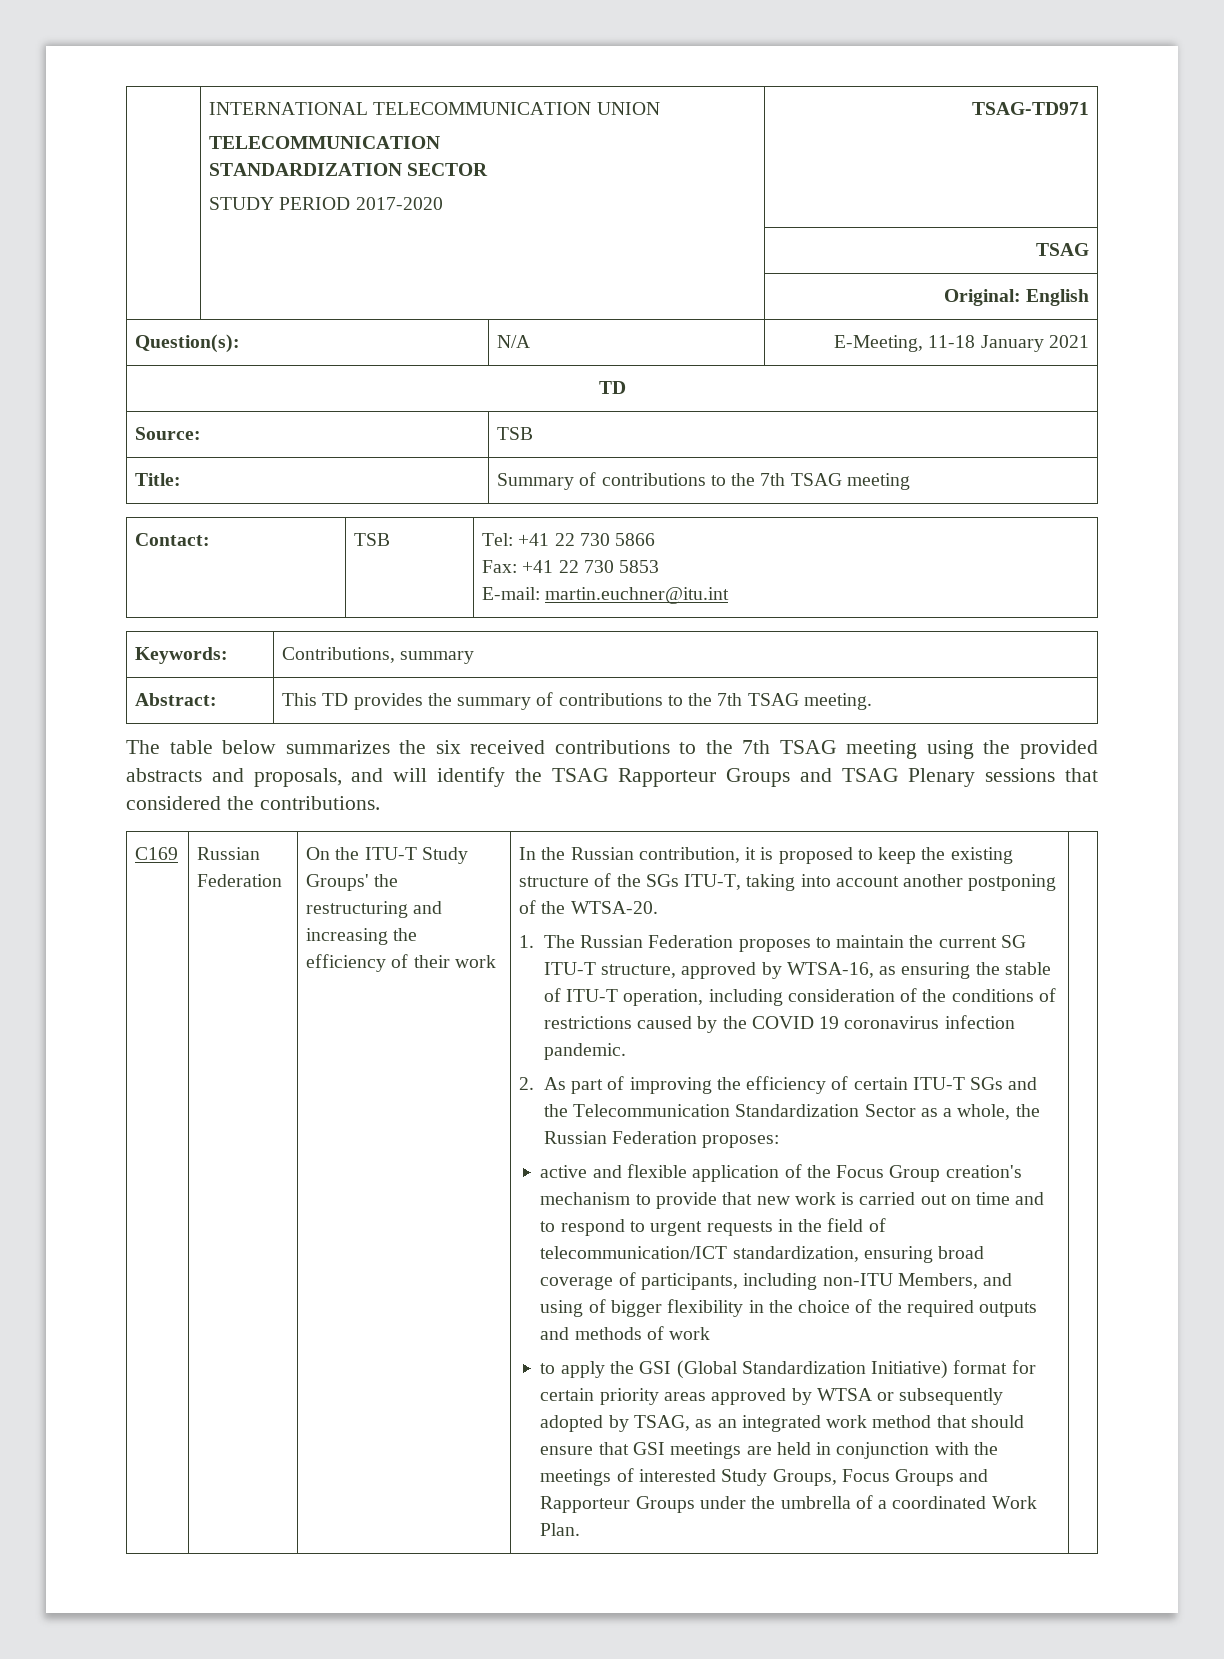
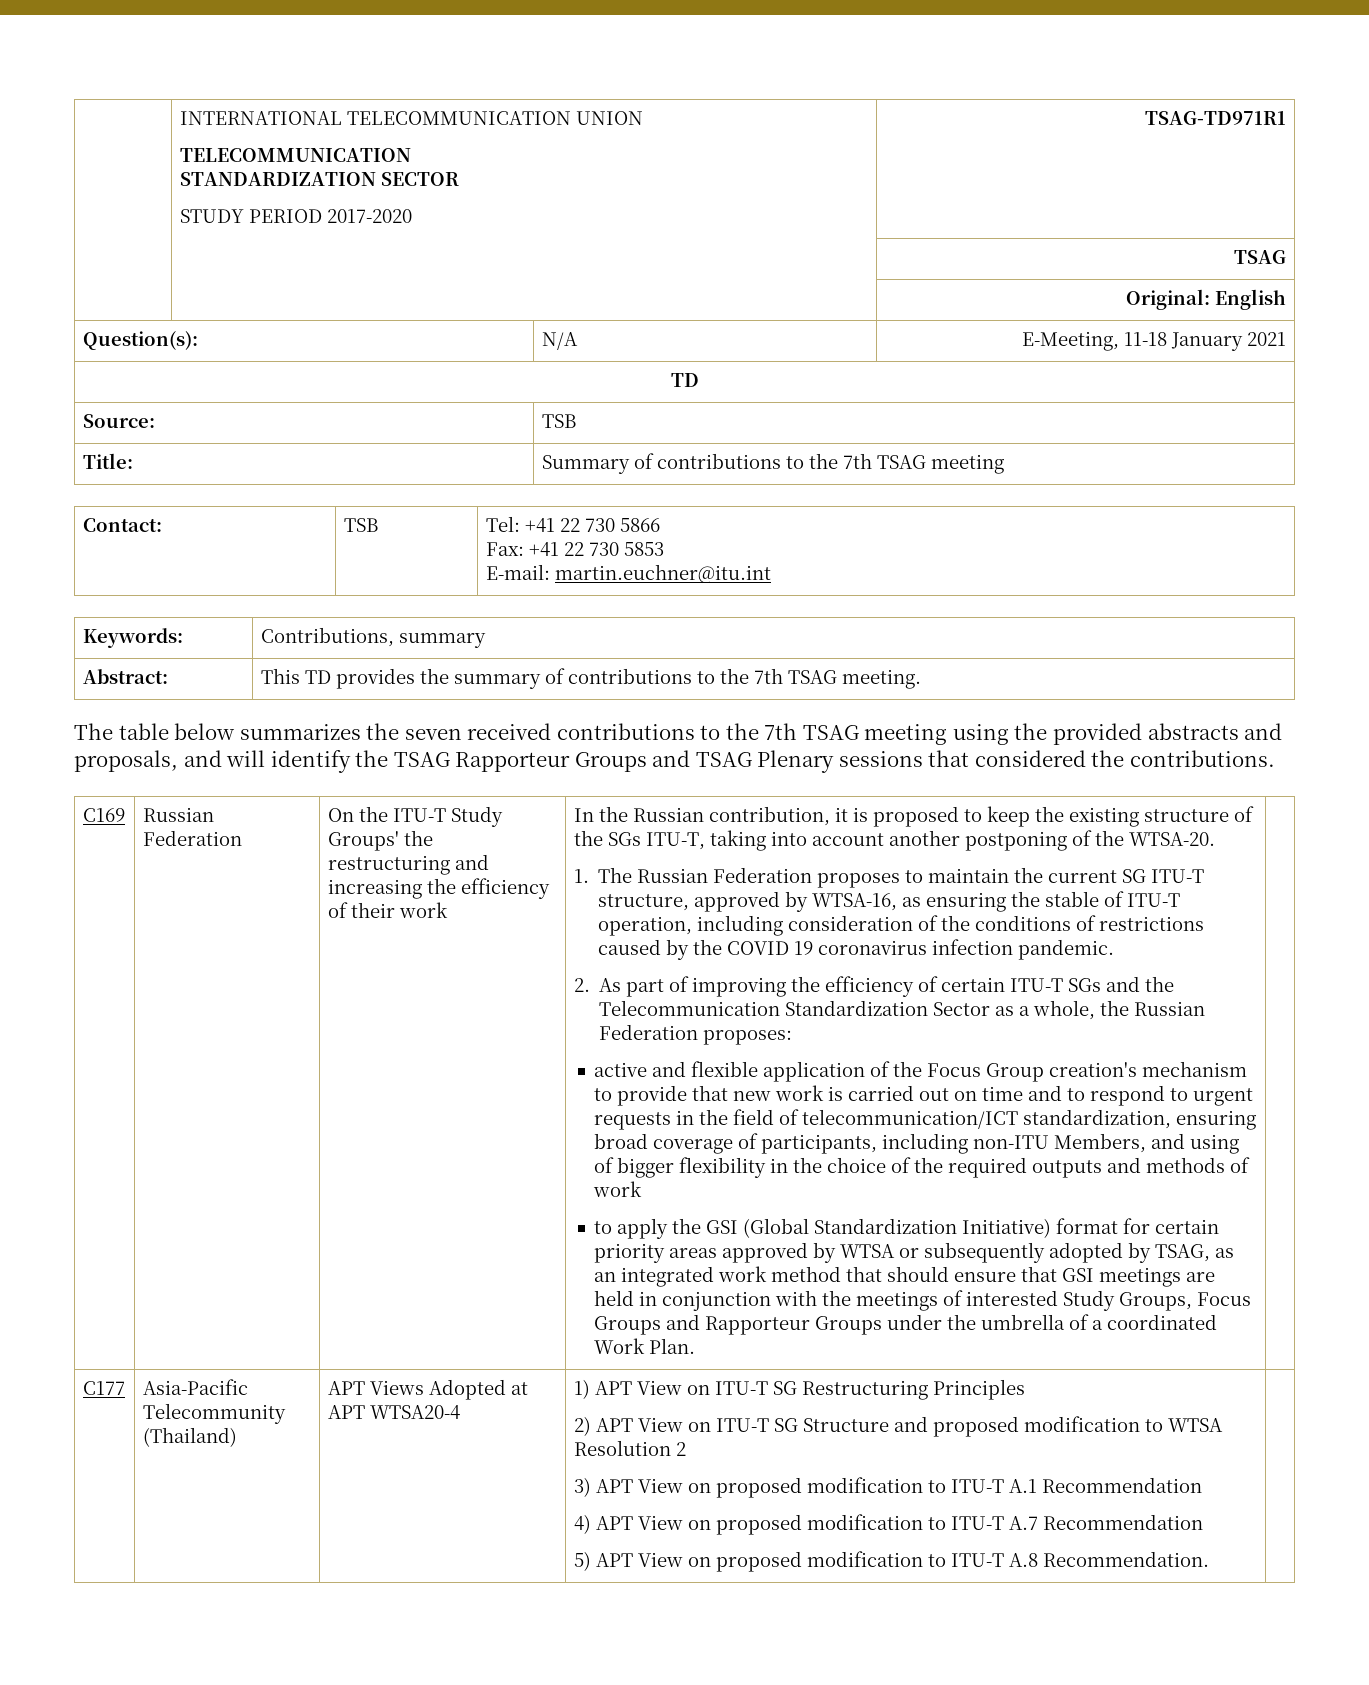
[971,102,1089,115] TSAG-TD971 -> [1145,111,1287,125] TSAG-TD971R1
[435,740,461,754] six -> [404,728,462,740] seven
(581, 1529) none -> [82,1381,125,1395] [142,1379,248,1395] [142,1403,286,1424] [142,1427,237,1447] [327,1379,528,1400] [327,1405,460,1419] [573,1379,1025,1400] [573,1416,1223,1437] [573,1440,686,1456] [573,1477,1202,1498] [573,1514,1203,1535] [573,1551,1209,1572] // C177 | Asia-Pacific Telecommunity (Thailand) | APT Views Adopted at APT WTSA20-4 | 1) APT View on ITU-T SG Restructuring Principles // 2) APT View on ITU-T SG Structure and proposed modification to WTSA Resolution 2 // 3) APT View on proposed modification to ITU-T A.1 Recommendation // 4) APT View on proposed modification to ITU-T A.7 Recommendation // 5) APT View on proposed modification to ITU-T A.8 Recommendation. |

